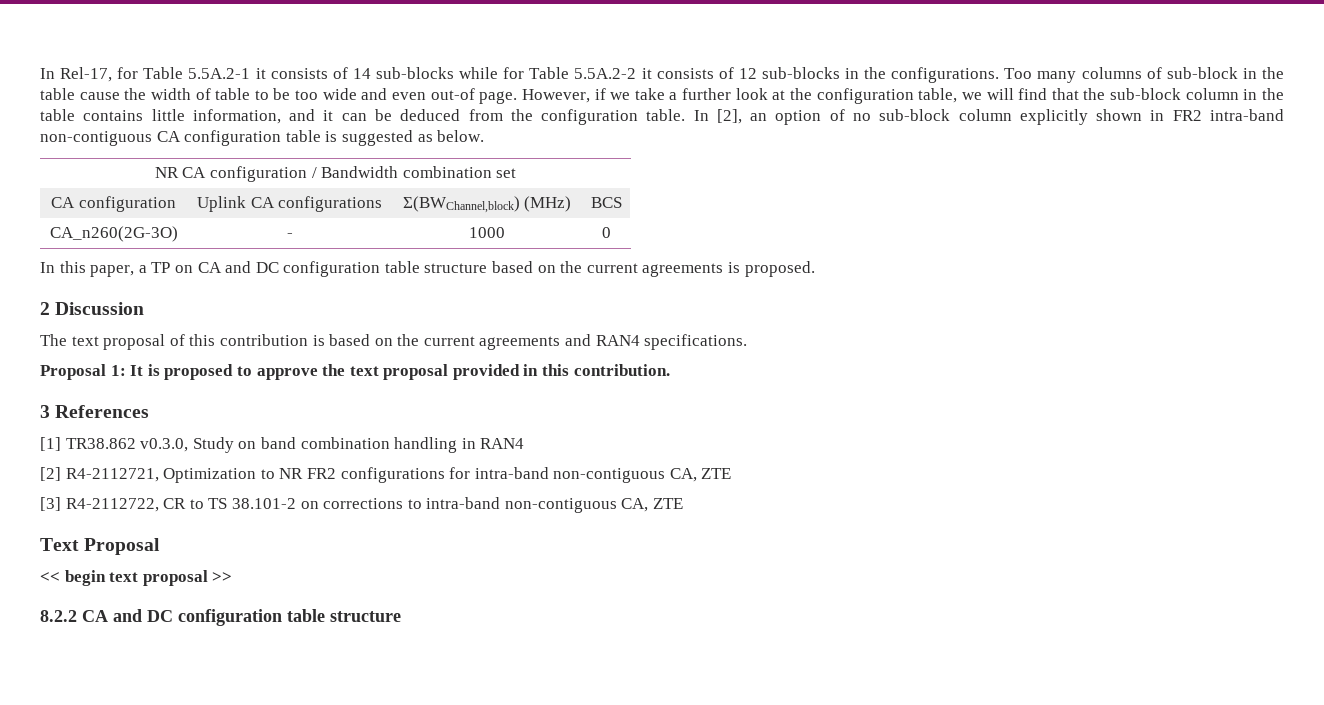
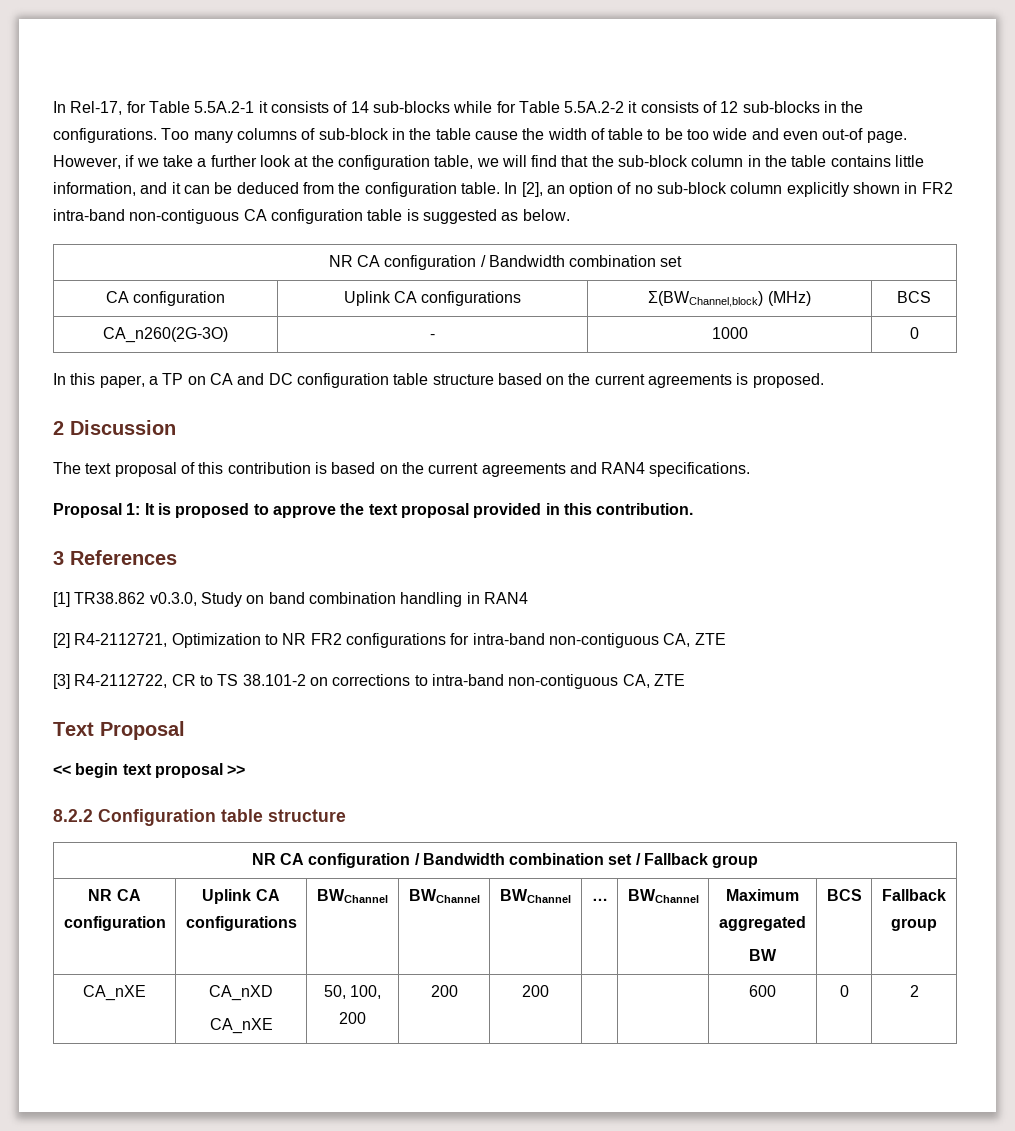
[82,609,401,626] CA and DC configuration table structure -> [98,809,346,826] [251,853,759,868] [88,889,141,901] [63,916,166,931] [202,889,280,904] [185,916,297,931] [317,889,388,903] [408,889,480,903] [500,889,571,903] [591,898,608,901] [627,889,699,903] [726,889,799,901] [719,916,806,931] [749,949,777,961] [826,889,862,901] [882,889,946,901] [891,918,937,931] [83,985,146,1001] [208,985,273,1001] [209,1018,273,1034] [323,985,382,999] [339,1012,366,1024] [430,985,458,997] [522,985,549,997] [749,985,776,997] [839,985,849,997] [909,985,919,997] Configuration table structure // NR CA configuration / Bandwidth combination set / Fallback group // NR CA configuration | Uplink CA configurations | BWChannel | BWChannel | BWChannel | … | BWChannel | Maximum aggregated // BW | BCS | Fallback group // CA_nXE | CA_nXD // CA_nXE | 50, 100, 200 | 200 | 200 | | | 600 | 0 | 2

